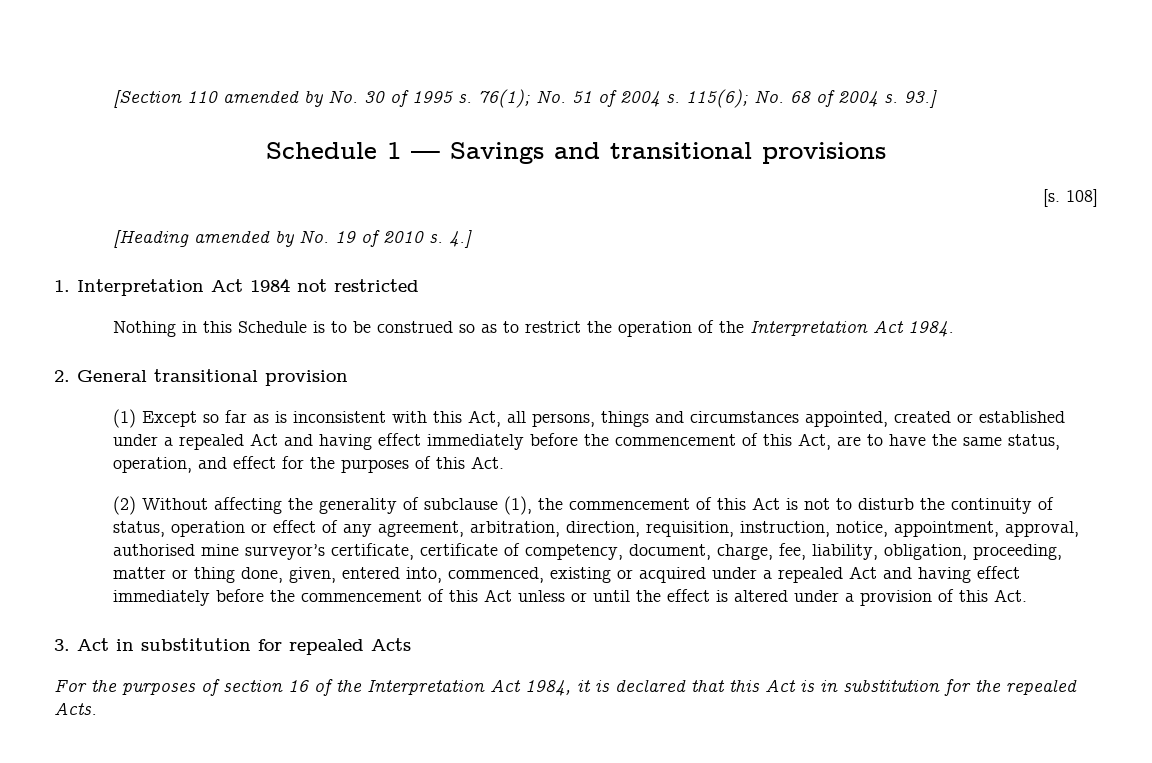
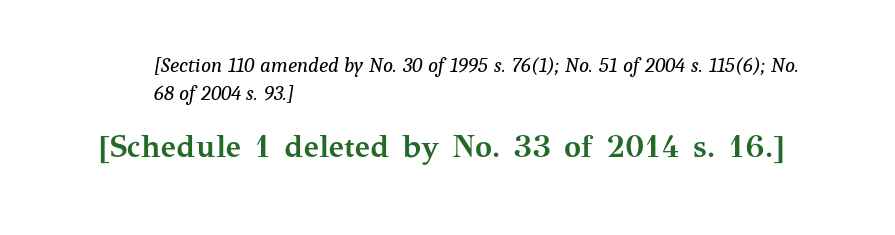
[266,142,886,164] [1043,189,1098,207] [112,229,472,248] [54,278,419,296] [112,320,954,337] [54,369,348,386] [112,409,1065,428] [112,433,1060,450] [112,456,504,473] [112,496,1054,515] [112,520,1079,537] [112,543,1062,560] [112,566,1020,583] [112,589,1027,606] [54,638,411,655] [54,679,1077,696] [54,702,97,715] Schedule 1 — Savings and transitional provisions // [s. 108] // [Heading amended by No. 19 of 2010 s. 4.] // 1. Interpretation Act 1984 not restricted // Nothing in this Schedule is to be construed so as to restrict the operation of the Interpretation Act 1984. // 2. General transitional provision // (1) Except so far as is inconsistent with this Act, all persons, things and circumstances appointed, created or established under a repealed Act and having effect immediately before the commencement of this Act, are to have the same status, operation, and effect for the purposes of this Act. // (2) Without affecting the generality of subclause (1), the commencement of this Act is not to disturb the continuity of status, operation or effect of any agreement, arbitration, direction, requisition, instruction, notice, appointment, approval, authorised mine surveyor’s certificate, certificate of competency, document, charge, fee, liability, obligation, proceeding, matter or thing done, given, entered into, commenced, existing or acquired under a repealed Act and having effect immediately before the commencement of this Act unless or until the effect is altered under a provision of this Act. // 3. Act in substitution for repealed Acts // For the purposes of section 16 of the Interpretation Act 1984, it is declared that this Act is in substitution for the repealed Acts. -> [97,134,785,165] [Schedule 1 deleted by No. 33 of 2014 s. 16.]

